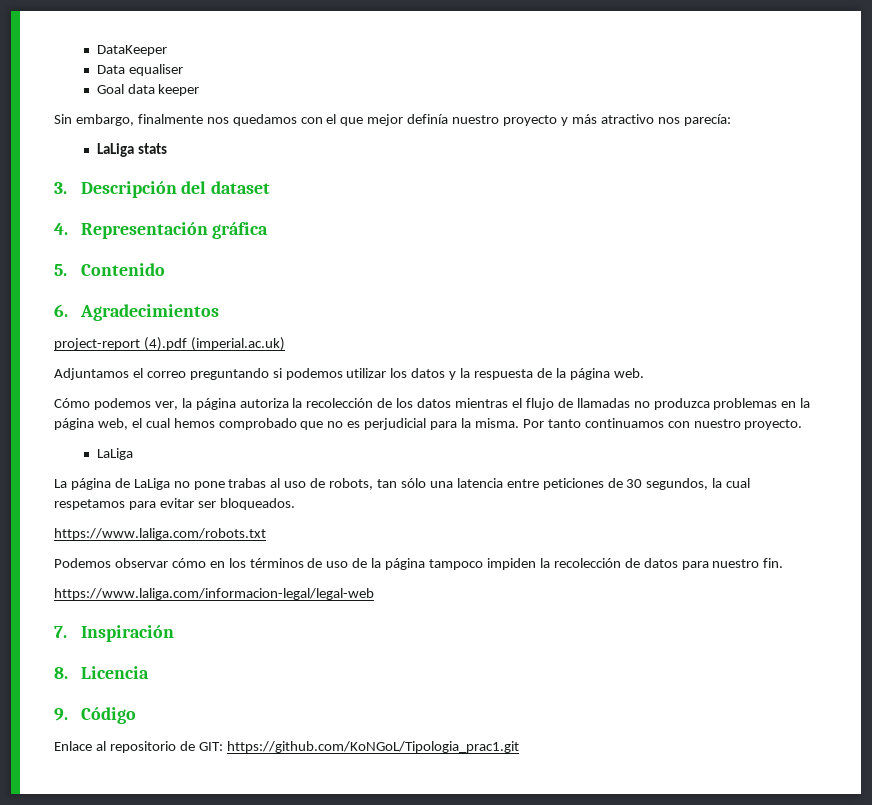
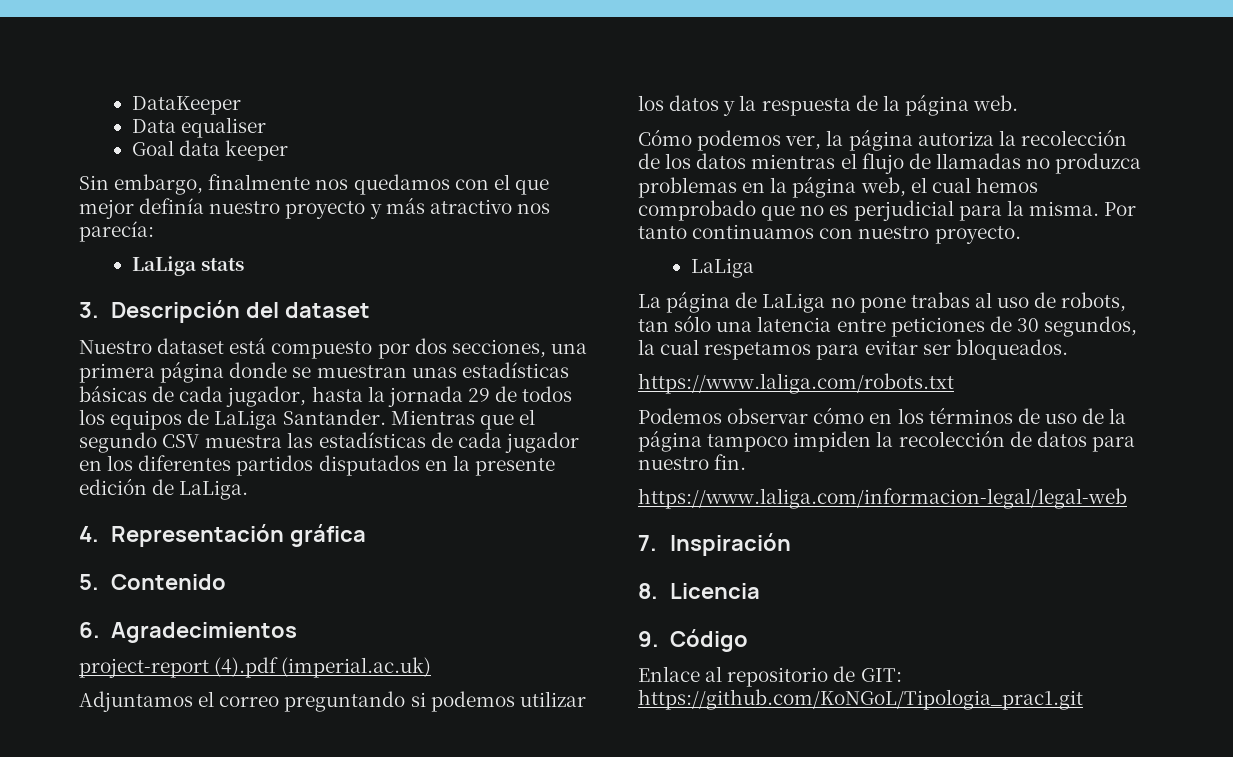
(271, 187) none -> [79,337,587,359] [79,361,569,383] [79,385,573,407] [79,409,535,430] [79,432,579,453] [79,455,555,476] [79,478,249,500] // Nuestro dataset está compuesto por dos secciones, una primera página donde se muestran unas estadísticas básicas de cada jugador, hasta la jornada 29 de todos los equipos de LaLiga Santander. Mientras que el segundo CSV muestra las estadísticas de cada jugador en los diferentes partidos disputados en la presente edición de LaLiga.

